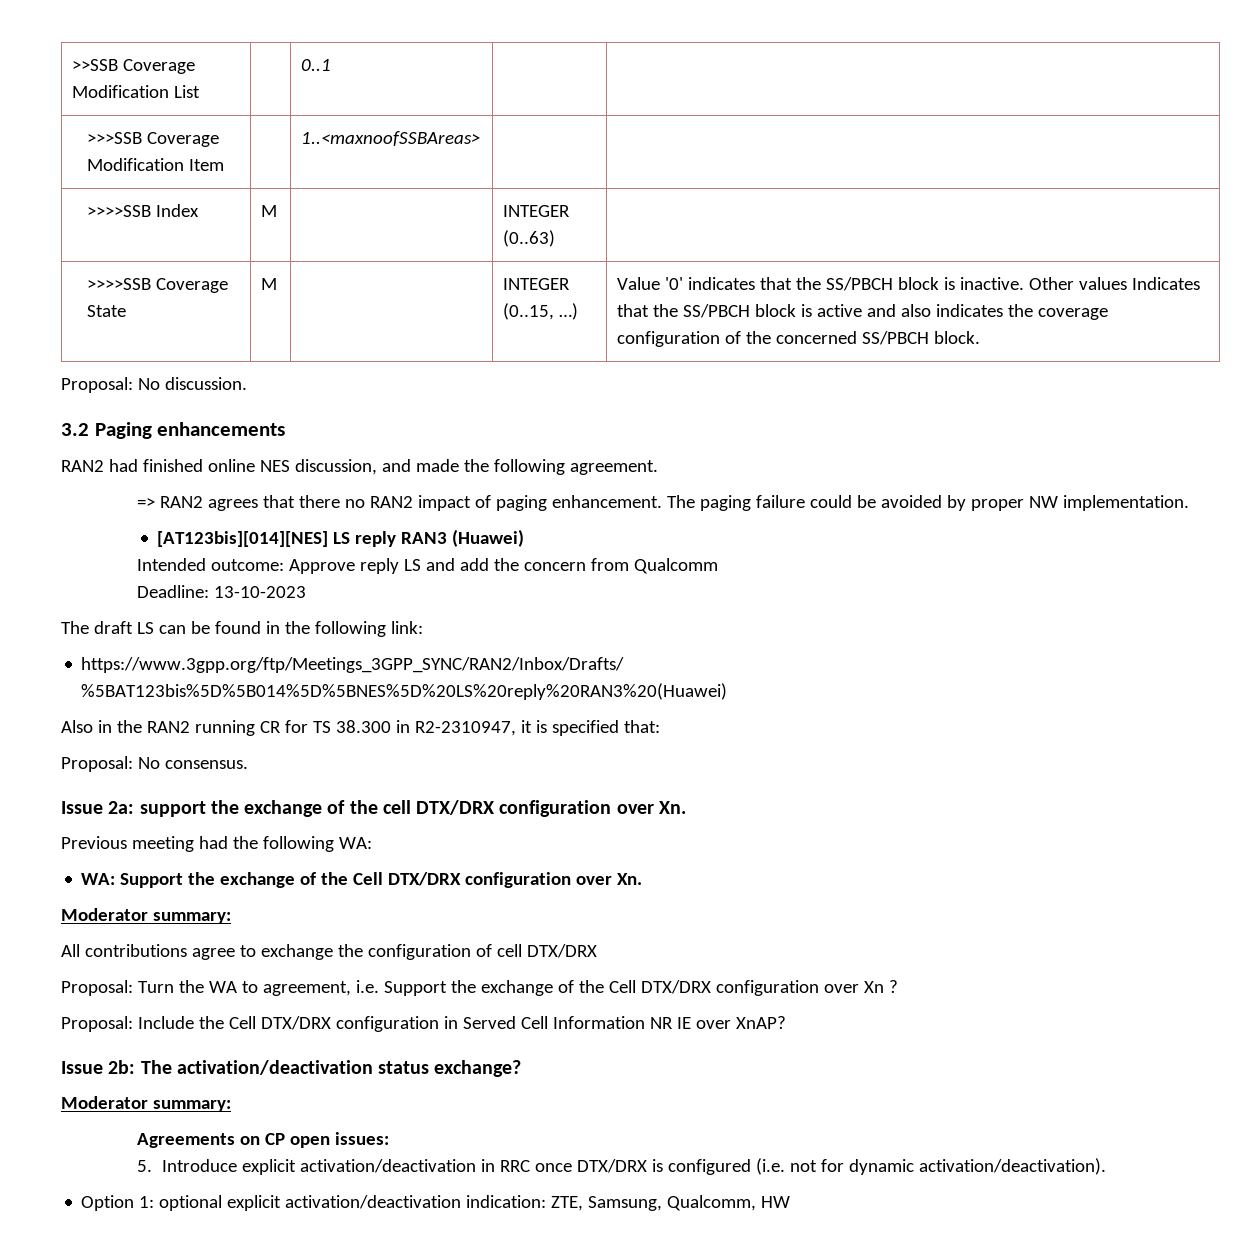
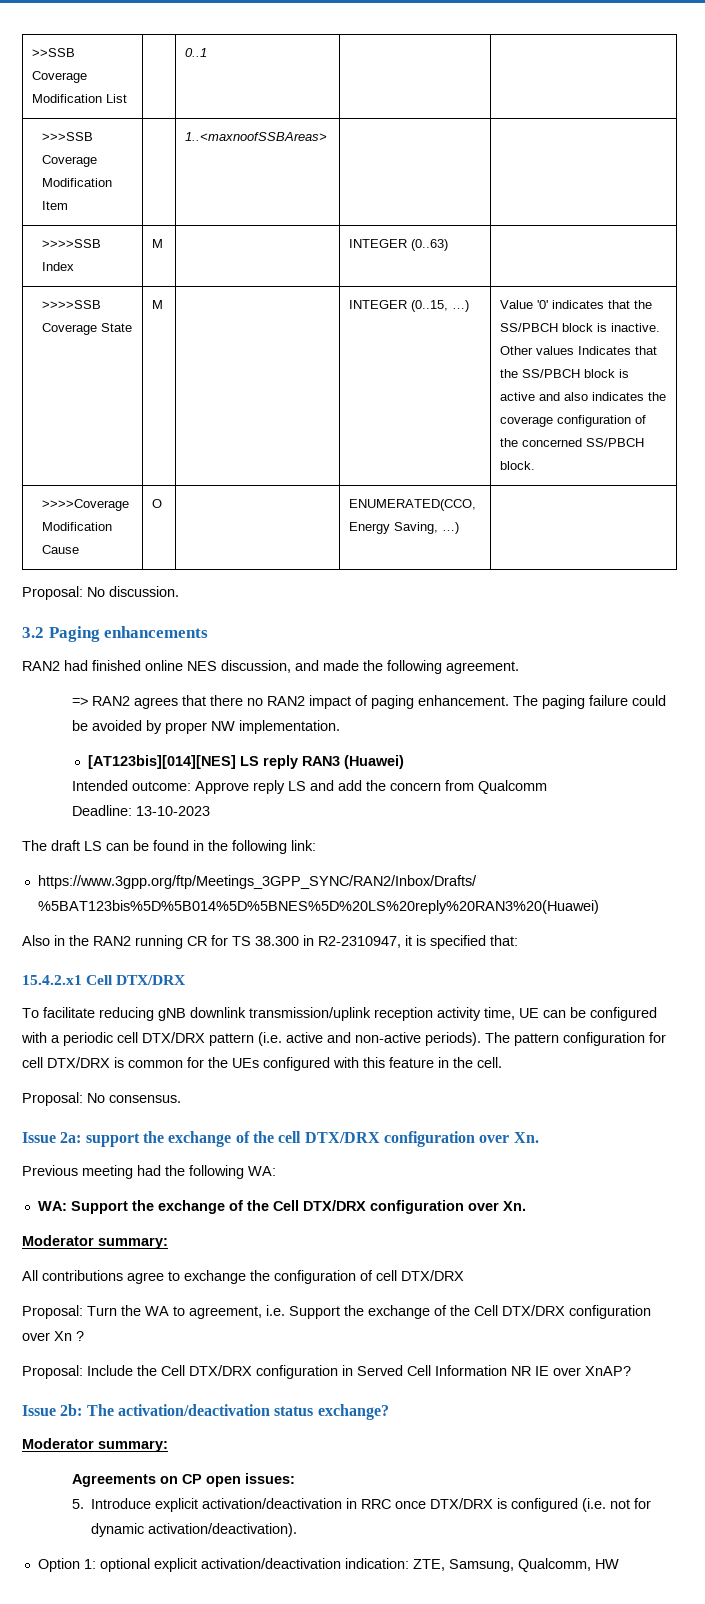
(981, 337) none -> [42,499,130,511] [42,522,113,531] [42,545,80,554] [152,499,163,508] [349,499,477,511] [349,522,460,534] // >>>>Coverage Modification Cause | O | | ENUMERATED(CCO, Energy Saving, …) |
(660, 726) none -> [22,975,187,985] [22,1007,657,1021] [21,1032,666,1046] [22,1057,502,1071] // 15.4.2.x1 Cell DTX/DRX // To facilitate reducing gNB downlink transmission/uplink reception activity time, UE can be configured with a periodic cell DTX/DRX pattern (i.e. active and non-active periods). The pattern configuration for cell DTX/DRX is common for the UEs configured with this feature in the cell.

